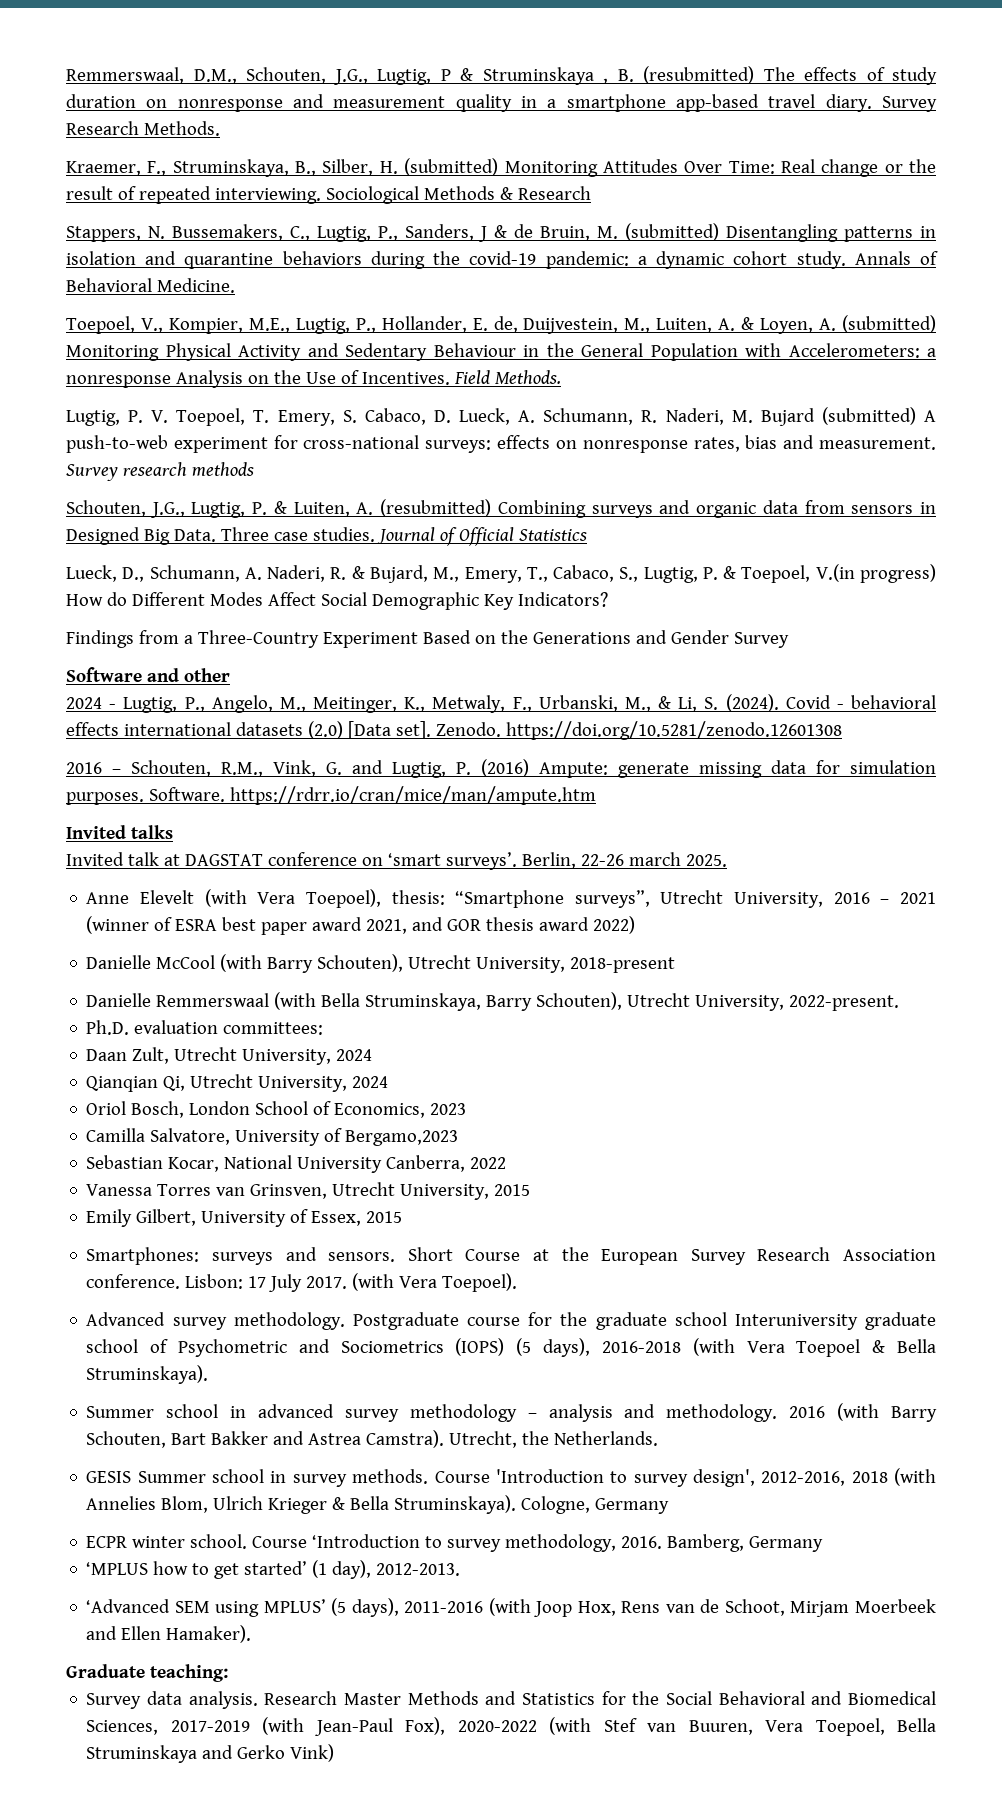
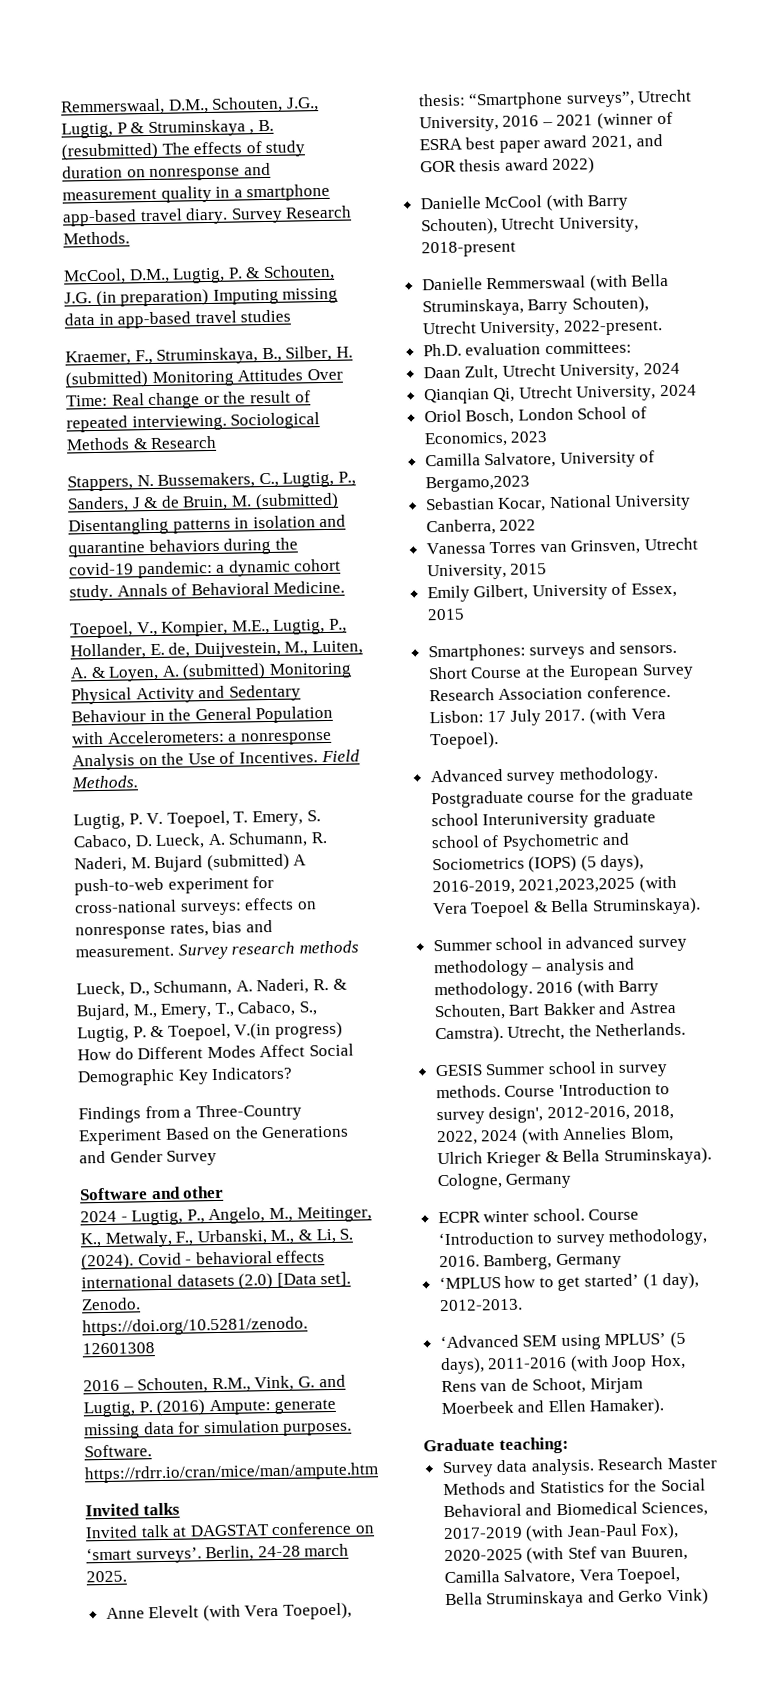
(220, 128) none -> [63,264,335,285] [64,287,339,307] [64,309,292,329] // McCool, D.M., Lugtig, P. & Schouten, J.G. (in preparation) Imputing missing data in app-based travel studies
[66,499,937,518] [66,527,587,546] // Schouten, J.G., Lugtig, P. & Luiten, A. (resubmitted) Combining surveys and organic data from sensors in Designed Big Data. Three case studies. Journal of Official Statistics -> (359, 947) none
[580,854,624,866] 22-26 -> [257,1545,301,1558] 24-28
[601,1341,681,1353] 2016-2018 -> [431,877,636,896] 2016-2019, 2021,2023,2025
[851,1471,888,1483] 2018 -> [633,1104,675,1120] [436,1129,519,1146] 2018, 2022, 2024
[457,1720,537,1732] 2020-2022 -> [443,1548,523,1562] 2020-2025
(753, 1727) none -> [443,1568,576,1586] Camilla Salvatore,

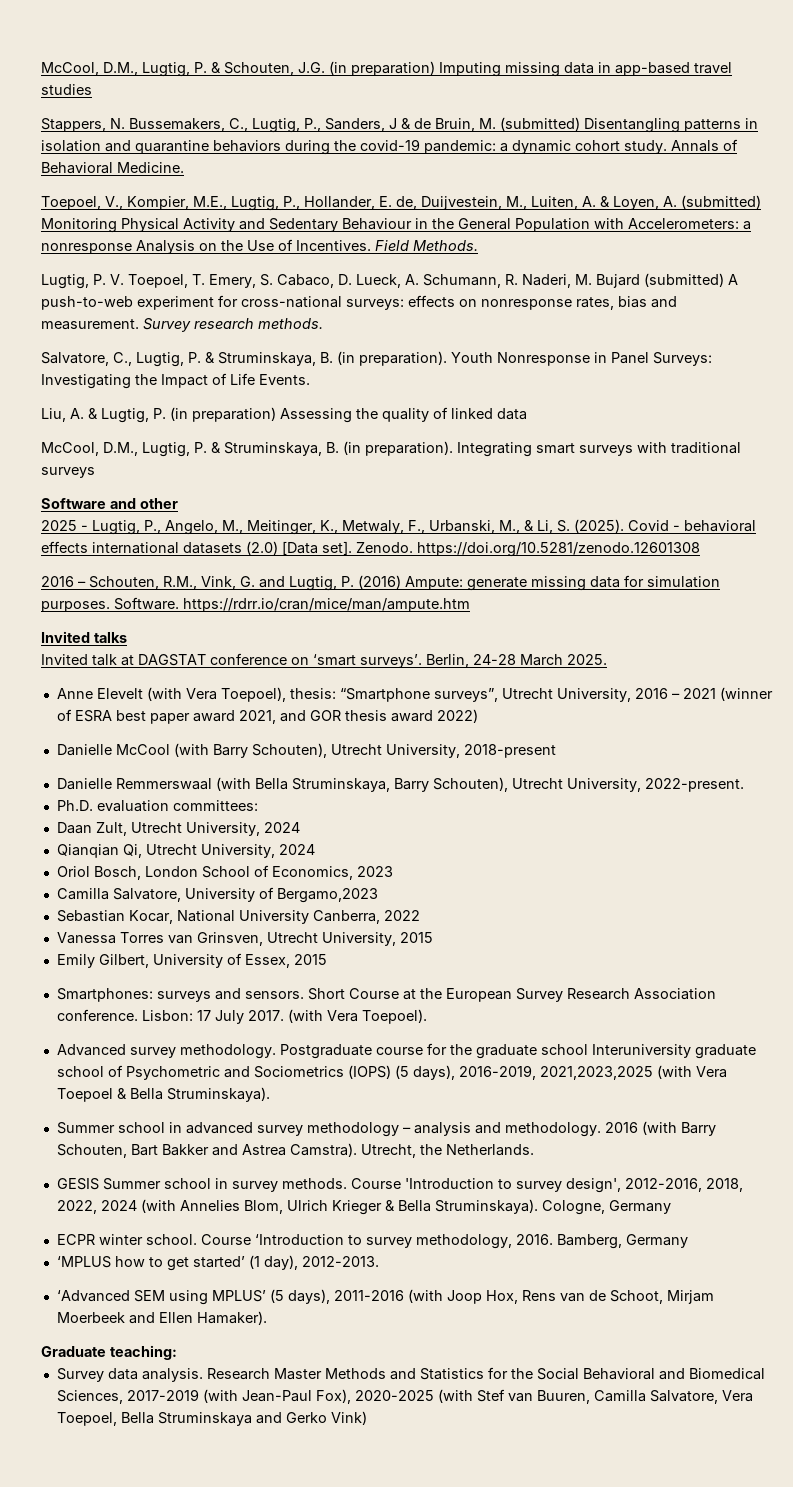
[60,96,319,116] [61,119,274,139] [61,140,306,161] [62,162,271,182] [62,183,331,203] [62,205,353,227] [63,231,130,245] Remmerswaal, D.M., Schouten, J.G., Lugtig, P & Struminskaya , B. (resubmitted) The effects of study duration on nonresponse and measurement quality in a smartphone app-based travel diary. Survey Research Methods. // -> (41, 69) none
[65,345,353,366] [65,368,343,389] [66,390,311,410] [66,412,321,433] [66,435,218,451] // Kraemer, F., Struminskaya, B., Silber, H. (submitted) Monitoring Attitudes Over Time: Real change or the result of repeated interviewing. Sociological Methods & Research -> (92, 89) none
[298,940,359,954] [76,978,347,998] [76,1000,317,1021] [77,1021,343,1043] [77,1043,354,1061] [77,1066,294,1087] [78,1103,302,1124] [78,1125,350,1146] [79,1149,218,1166] methods // Lueck, D., Schumann, A. Naderi, R. & Bujard, M., Emery, T., Cabaco, S., Lugtig, P. & Toepoel, V.(in progress) How do Different Modes Affect Social Demographic Key Indicators? // Findings from a Three-Country Experiment Based on the Generations and Gender Survey -> [258,318,323,329] [41,351,712,367] [41,373,310,389] [41,407,527,423] [41,441,741,457] [41,467,95,478] methods. // Salvatore, C., Lugtig, P. & Struminskaya, B. (in preparation). Youth Nonresponse in Panel Surveys: Investigating the Impact of Life Events. // Liu, A. & Lugtig, P. (in preparation) Assessing the quality of linked data // McCool, D.M., Lugtig, P. & Struminskaya, B. (in preparation). Integrating smart surveys with traditional surveys
[80,1210,117,1223] 2024 -> [41,520,77,531] 2025
[81,1253,134,1271] (2024). -> [574,519,624,533] (2025).
[304,1543,350,1557] march -> [520,654,563,666] March

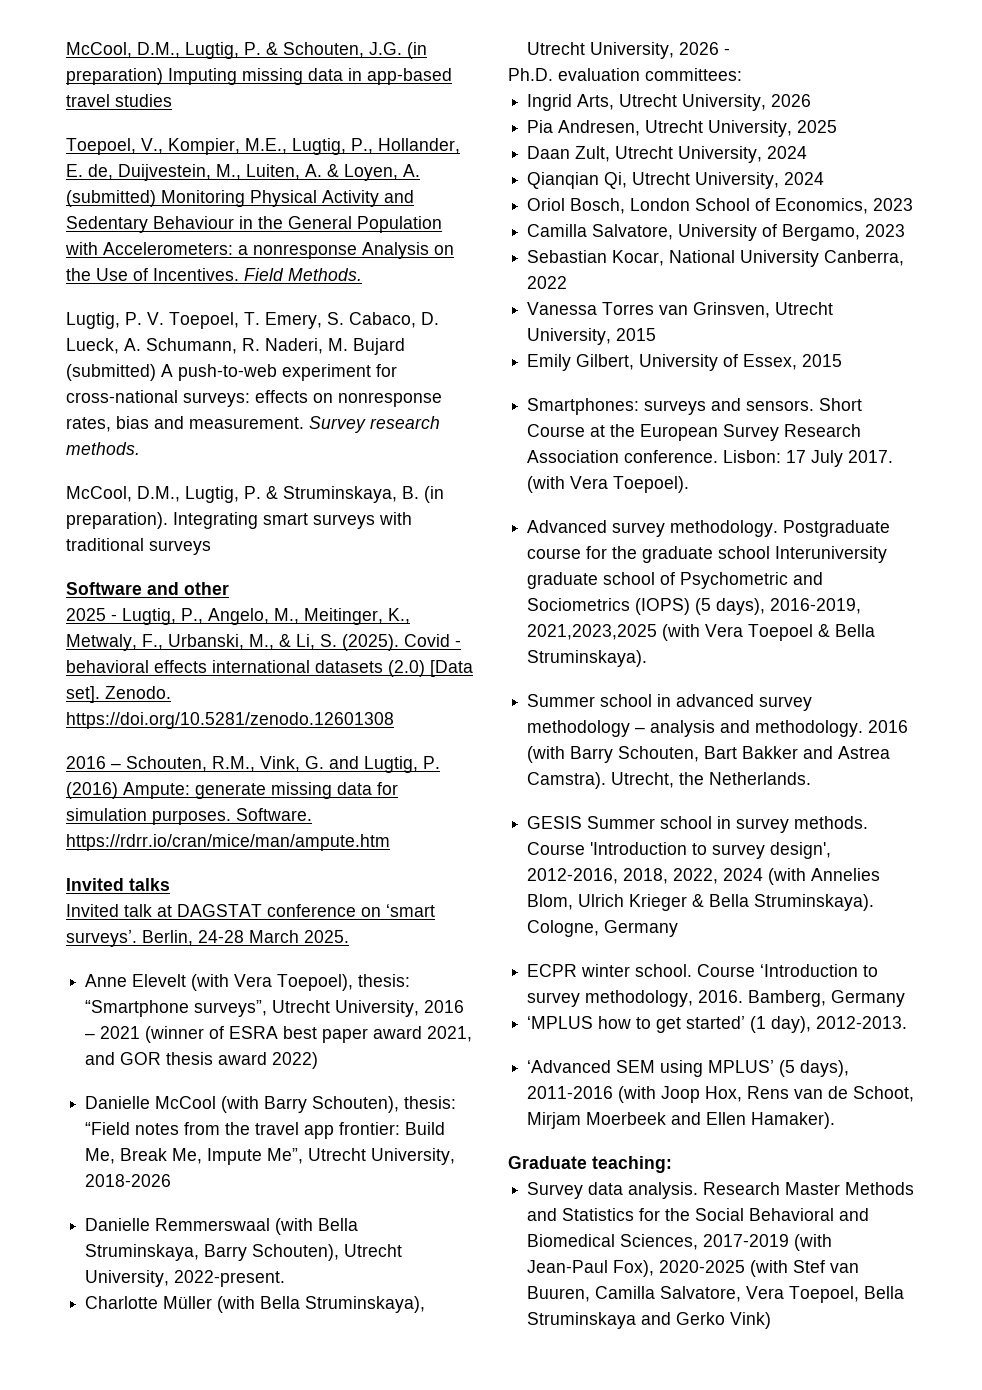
[41,117,758,133] [41,139,738,155] [41,162,184,174] // Stappers, N. Bussemakers, C., Lugtig, P., Sanders, J & de Bruin, M. (submitted) Disentangling patterns in isolation and quarantine behaviors during the covid-19 pandemic: a dynamic cohort study. Annals of Behavioral Medicine. -> (172, 100) none
[41,351,712,367] [41,373,310,389] [41,407,527,423] // Salvatore, C., Lugtig, P. & Struminskaya, B. (in preparation). Youth Nonresponse in Panel Surveys: Investigating the Impact of Life Events. // Liu, A. & Lugtig, P. (in preparation) Assessing the quality of linked data -> (140, 448) none
[330,744,556,758] Utrecht University, 2018-present -> [404,1096,457,1109] [85,1122,446,1139] [85,1148,456,1165] [85,1174,172,1187] thesis: “Field notes from the travel app frontier: Build Me, Break Me, Impute Me”, Utrecht University, 2018-2026
[56,800,258,812] Ph.D. evaluation committees: -> [85,1296,426,1313] [527,42,731,59] [508,68,742,81] [527,94,812,111] [527,120,838,137] Charlotte Müller (with Bella Struminskaya), Utrecht University, 2026 - // Ph.D. evaluation committees: // Ingrid Arts, Utrecht University, 2026 // Pia Andresen, Utrecht University, 2025
[276,888,378,903] Bergamo,2023 -> [782,224,906,241] Bergamo, 2023

